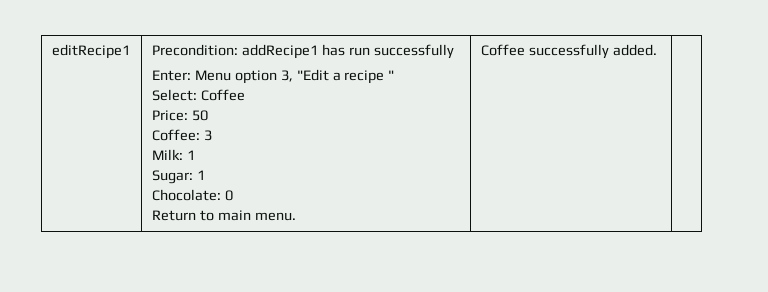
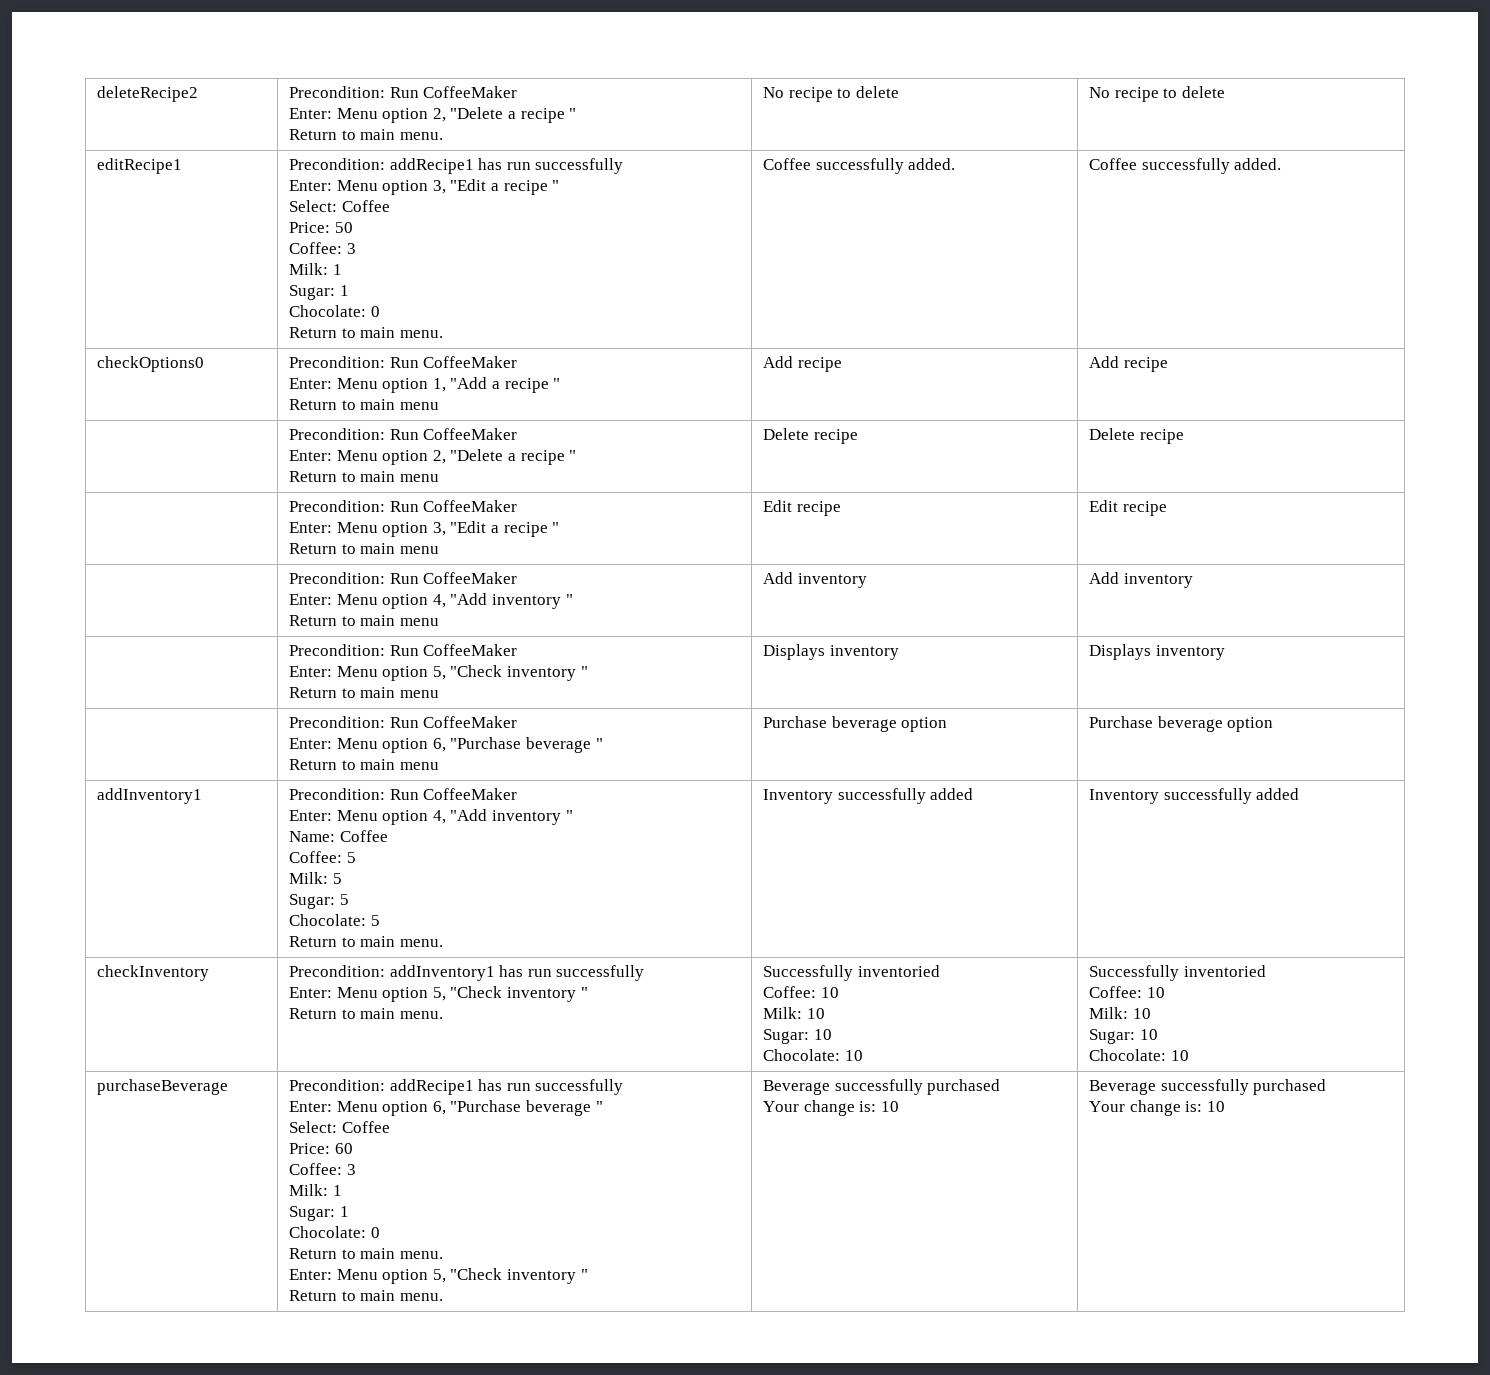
(51, 51) none -> [97,86,199,102] [289,86,518,98] [289,107,577,123] [289,129,443,140] [763,86,899,102] [1089,86,1225,102] deleteRecipe2 | Precondition: Run CoffeeMaker // Enter: Menu option 2, "Delete a recipe " // Return to main menu. | No recipe to delete | No recipe to delete //
(657, 50) none -> [1089,158,1282,174] [97,356,205,372] [289,356,518,368] [289,377,561,393] [289,399,439,410] [763,356,842,372] [1089,356,1168,372] [289,428,518,440] [289,449,577,465] [289,471,439,482] [763,428,858,444] [1089,428,1184,444] [289,500,518,512] [289,521,560,537] [289,543,439,554] [763,500,841,516] [1089,500,1167,516] [289,572,518,584] [289,593,573,609] [289,615,439,626] [763,572,867,588] [1089,572,1193,588] [289,644,518,656] [289,665,588,681] [289,687,439,698] [763,644,899,660] [1089,644,1225,660] [289,716,518,728] [289,737,603,753] [289,759,439,770] [763,716,948,732] [1089,716,1274,732] [97,788,203,804] [289,788,518,800] [289,809,573,825] [289,830,388,842] [289,851,356,863] [289,872,342,884] [289,894,349,909] [289,914,380,926] [289,936,443,947] [763,788,974,804] [1089,788,1300,804] [97,965,210,981] [289,965,645,981] [289,986,588,1002] [289,1008,443,1019] [763,965,940,981] [763,986,839,998] [763,1007,825,1019] [763,1029,832,1044] [763,1049,863,1061] [1089,965,1266,981] [1089,986,1165,998] [1089,1007,1151,1019] [1089,1029,1158,1044] [1089,1049,1189,1061] [97,1079,229,1095] [289,1079,624,1095] [289,1100,603,1116] [289,1121,390,1133] [289,1143,353,1154] [289,1163,356,1175] [289,1184,342,1196] [289,1206,349,1221] [289,1226,380,1238] [289,1248,443,1259] [289,1268,588,1284] [289,1290,443,1301] [763,1079,1001,1095] [763,1100,899,1116] [1089,1079,1327,1095] [1089,1100,1225,1116] Coffee successfully added. // checkOptions0 | Precondition: Run CoffeeMaker // Enter: Menu option 1, "Add a recipe " // Return to main menu | Add recipe | Add recipe // | Precondition: Run CoffeeMaker // Enter: Menu option 2, "Delete a recipe " // Return to main menu | Delete recipe | Delete recipe // | Precondition: Run CoffeeMaker // Enter: Menu option 3, "Edit a recipe " // Return to main menu | Edit recipe | Edit recipe // | Precondition: Run CoffeeMaker // Enter: Menu option 4, "Add inventory " // Return to main menu | Add inventory | Add inventory // | Precondition: Run CoffeeMaker // Enter: Menu option 5, "Check inventory " // Return to main menu | Displays inventory | Displays inventory // | Precondition: Run CoffeeMaker // Enter: Menu option 6, "Purchase beverage " // Return to main menu | Purchase beverage option | Purchase beverage option // addInventory1 | Precondition: Run CoffeeMaker // Enter: Menu option 4, "Add inventory " // Name: Coffee // Coffee: 5 // Milk: 5 // Sugar: 5 // Chocolate: 5 // Return to main menu. | Inventory successfully added | Inventory successfully added // checkInventory | Precondition: addInventory1 has run successfully // Enter: Menu option 5, "Check inventory " // Return to main menu. | Successfully inventoried // Coffee: 10 // Milk: 10 // Sugar: 10 // Chocolate: 10 | Successfully inventoried // Coffee: 10 // Milk: 10 // Sugar: 10 // Chocolate: 10 // purchaseBeverage | Precondition: addRecipe1 has run successfully // Enter: Menu option 6, "Purchase beverage " // Select: Coffee // Price: 60 // Coffee: 3 // Milk: 1 // Sugar: 1 // Chocolate: 0 // Return to main menu. // Enter: Menu option 5, "Check inventory " // Return to main menu. | Beverage successfully purchased // Your change is: 10 | Beverage successfully purchased // Your change is: 10

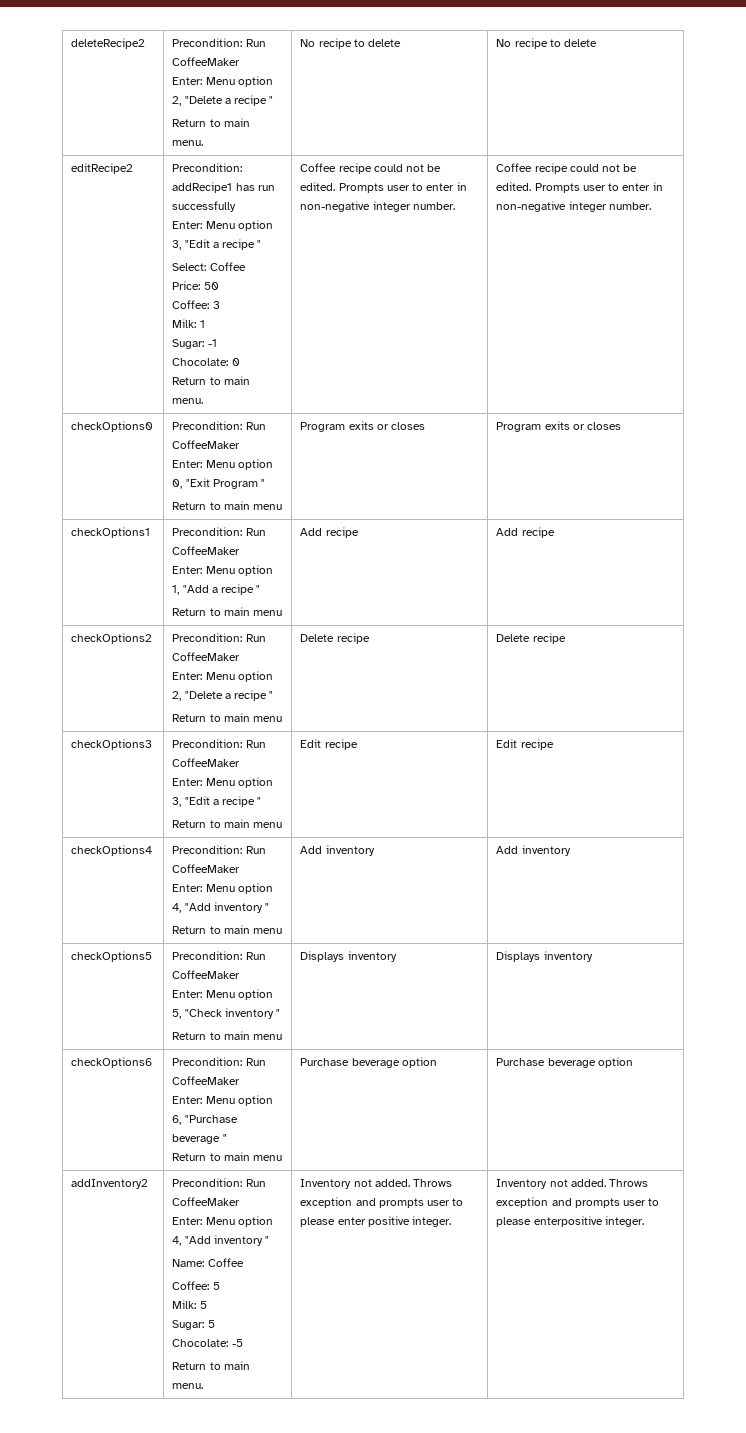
[97,158,183,174] editRecipe1 -> [71,163,134,174] editRecipe2
[339,285,349,296] 1 -> [207,339,217,347] -1
[815,158,956,174] [1089,158,1282,174] [97,356,205,372] successfully added. | Coffee successfully added. // checkOptions0 -> [338,163,442,174] [300,182,467,193] [300,201,455,212] [496,163,638,174] [496,182,663,193] [496,201,651,212] [71,421,154,432] [172,421,266,430] [172,440,241,449] [172,459,273,470] [172,478,266,489] [172,501,283,510] [300,421,426,432] [496,421,622,432] [71,527,151,538] recipe could not be edited. Prompts user to enter in non-negative integer number. | Coffee recipe could not be edited. Prompts user to enter in non-negative integer number. // checkOptions0 | Precondition: Run CoffeeMaker // Enter: Menu option 0, "Exit Program " // Return to main menu | Program exits or closes | Program exits or closes // checkOptions1
(1168, 364) none -> [71,633,153,644] checkOptions2
(1184, 436) none -> [71,739,153,750] checkOptions3
(1167, 508) none -> [71,845,153,856] checkOptions4
(1193, 580) none -> [71,951,153,962] checkOptions5
(1225, 652) none -> [71,1057,153,1068] checkOptions6
[97,788,203,804] addInventory1 -> [71,1179,149,1189] addInventory2
[370,915,380,926] 5 -> [231,1339,243,1347] -5
[837,788,974,804] [1089,788,1300,804] [97,965,210,981] [289,965,645,981] [289,986,588,1002] [289,1008,443,1019] [763,965,940,981] [763,986,839,998] [763,1007,825,1019] [763,1029,832,1044] [763,1049,863,1061] [1089,965,1266,981] [1089,986,1165,998] [1089,1007,1151,1019] [1089,1029,1158,1044] [1089,1049,1189,1061] [97,1079,229,1095] [289,1079,624,1095] [289,1100,603,1116] [289,1121,390,1133] [289,1143,353,1154] [289,1163,356,1175] [289,1184,342,1196] [289,1206,349,1221] [289,1226,380,1238] [289,1248,443,1259] [289,1268,588,1284] [289,1290,443,1301] [763,1079,1001,1095] [763,1100,899,1116] [1089,1079,1327,1095] [1089,1100,1225,1116] successfully added | Inventory successfully added // checkInventory | Precondition: addInventory1 has run successfully // Enter: Menu option 5, "Check inventory " // Return to main menu. | Successfully inventoried // Coffee: 10 // Milk: 10 // Sugar: 10 // Chocolate: 10 | Successfully inventoried // Coffee: 10 // Milk: 10 // Sugar: 10 // Chocolate: 10 // purchaseBeverage | Precondition: addRecipe1 has run successfully // Enter: Menu option 6, "Purchase beverage " // Select: Coffee // Price: 60 // Coffee: 3 // Milk: 1 // Sugar: 1 // Chocolate: 0 // Return to main menu. // Enter: Menu option 5, "Check inventory " // Return to main menu. | Beverage successfully purchased // Your change is: 10 | Beverage successfully purchased // Your change is: 10 -> [353,1179,453,1187] [300,1197,464,1208] [300,1216,452,1227] [496,1179,649,1189] [496,1197,660,1208] [496,1216,644,1227] not added. Throws exception and prompts user to please enter positive integer. | Inventory not added. Throws exception and prompts user to please enterpositive integer.

